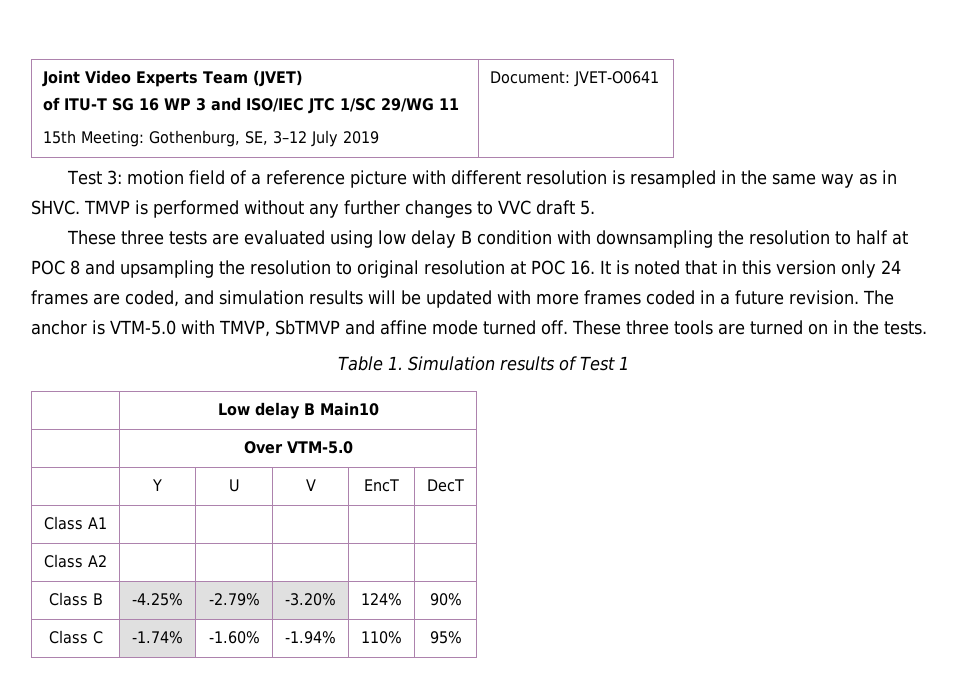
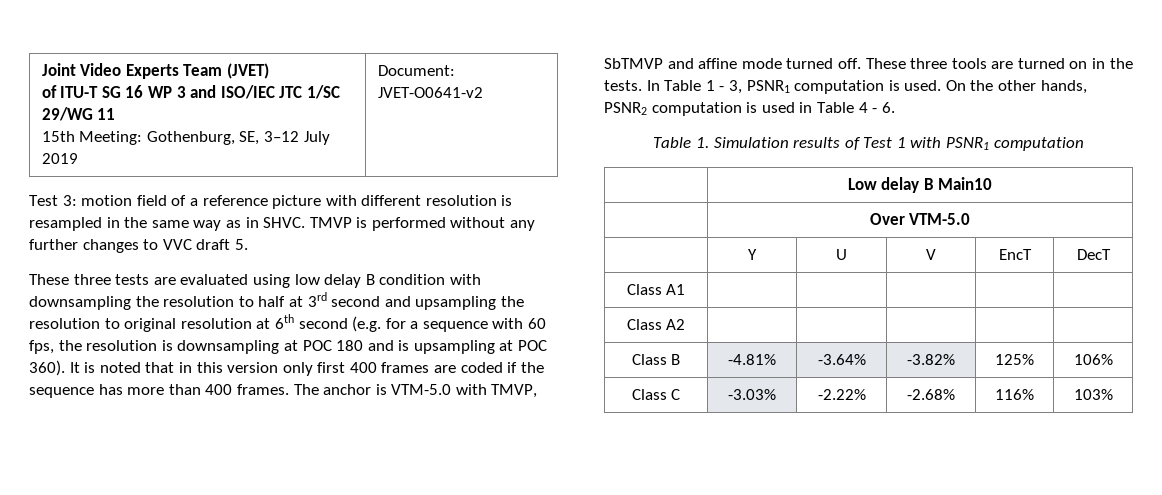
[574,71,660,87] JVET-O0641 -> [377,87,483,98] JVET-O0641-v2
[31,260,80,275] POC 8 -> [307,292,381,307] 3rd second
[531,260,595,275] POC 16. -> [274,314,547,332] [29,340,548,354] [29,360,65,376] 6th second (e.g. for a sequence with 60 fps, the resolution is downsampling at POC 180 and is upsampling at POC 360).
[881,260,901,274] [31,290,859,308] 24 frames are coded, and simulation results will be updated with more frames coded in a future revision. -> [317,362,544,373] [29,384,289,398] first 400 frames are coded if the sequence has more than 400 frames.
(927, 328) none -> [646,80,1087,94] [604,102,895,116] In Table 1 - 3, PSNR1 computation is used. On the other hands, PSNR2 computation is used in Table 4 - 6.
(629, 363) none -> [910,137,1084,151] with PSNR1 computation
[132,593,183,606] [208,593,260,606] [285,593,336,606] [361,593,402,606] [429,593,462,606] [48,630,103,644] [132,631,183,644] [208,631,260,644] [285,631,336,644] [361,631,402,644] [429,631,462,644] -4.25% | -2.79% | -3.20% | 124% | 90% // Class C | -1.74% | -1.60% | -1.94% | 110% | 95% -> [728,354,776,365] [817,354,866,365] [907,354,955,365] [995,354,1034,365] [1073,354,1113,365] [631,389,681,400] [728,389,776,400] [817,389,866,400] [907,389,955,400] [995,389,1034,400] [1073,389,1113,400] -4.81% | -3.64% | -3.82% | 125% | 106% // Class C | -3.03% | -2.22% | -2.68% | 116% | 103%

